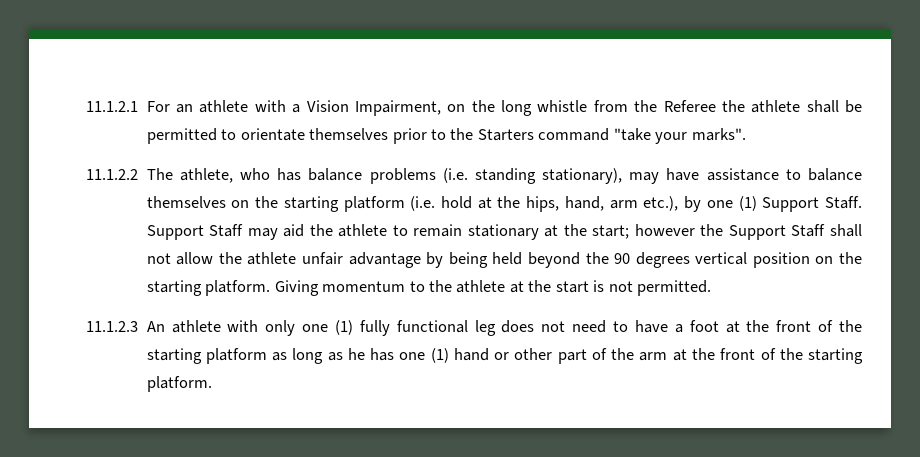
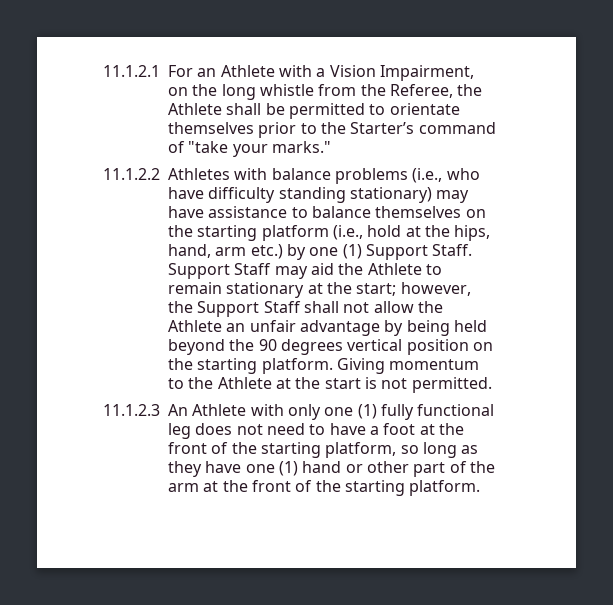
[199,100,249,113] athlete -> [220,65,275,77] Athlete
[663,100,801,113] Referee the athlete -> [389,84,483,98] [168,103,223,115] Referee, the Athlete
[477,128,610,141] Starters command -> [350,122,496,134] [168,141,186,153] Starter’s command of
[691,128,746,141] marks". -> [272,141,332,153] marks."
[146,168,623,184] The athlete, who has balance problems (i.e. standing stationary), -> [168,168,480,184] [168,187,433,203] Athletes with balance problems (i.e., who have difficulty standing stationary)
[410,196,436,211] (i.e. -> [333,225,364,240] (i.e.,
[643,196,679,211] etc.), -> [250,244,283,259] etc.)
[338,224,388,237] athlete -> [367,263,422,275] Athlete
[634,224,695,236] however -> [400,282,471,296] however,
[247,252,297,265] athlete -> [168,320,246,332] Athlete an
[456,280,506,293] athlete -> [217,377,272,389] Athlete
[171,320,221,333] athlete -> [192,404,247,416] Athlete
[205,348,395,364] platform as long as he has -> [325,442,479,458] [168,461,242,477] platform, so long as they have

